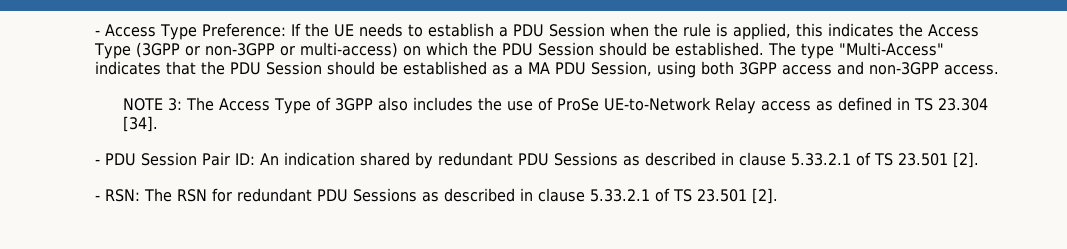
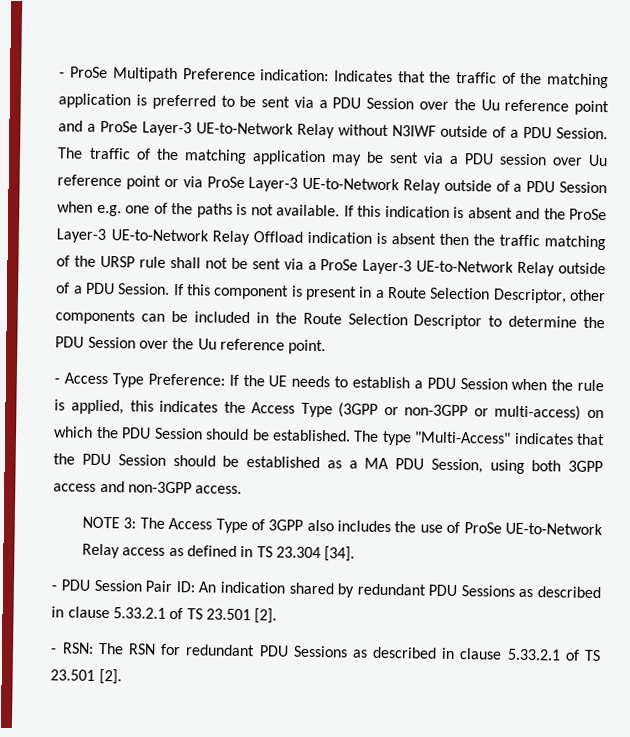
[94,30,100,36] - -> [59,66,609,89] [58,93,610,116] [58,120,608,140] [57,147,609,167] [57,174,608,194] [57,201,607,221] [56,228,606,251] [56,255,606,277] [56,282,607,304] [55,309,606,330] [55,336,327,355] [54,378,61,384] - ProSe Multipath Preference indication: Indicates that the traffic of the matching application is preferred to be sent via a PDU Session over the Uu reference point and a ProSe Layer-3 UE-to-Network Relay without N3IWF outside of a PDU Session. The traffic of the matching application may be sent via a PDU session over Uu reference point or via ProSe Layer-3 UE-to-Network Relay outside of a PDU Session when e.g. one of the paths is not available. If this indication is absent and the ProSe Layer-3 UE-to-Network Relay Offload indication is absent then the traffic matching of the URSP rule shall not be sent via a ProSe Layer-3 UE-to-Network Relay outside of a PDU Session. If this component is present in a Route Selection Descriptor, other components can be included in the Route Selection Descriptor to determine the PDU Session over the Uu reference point. // -

